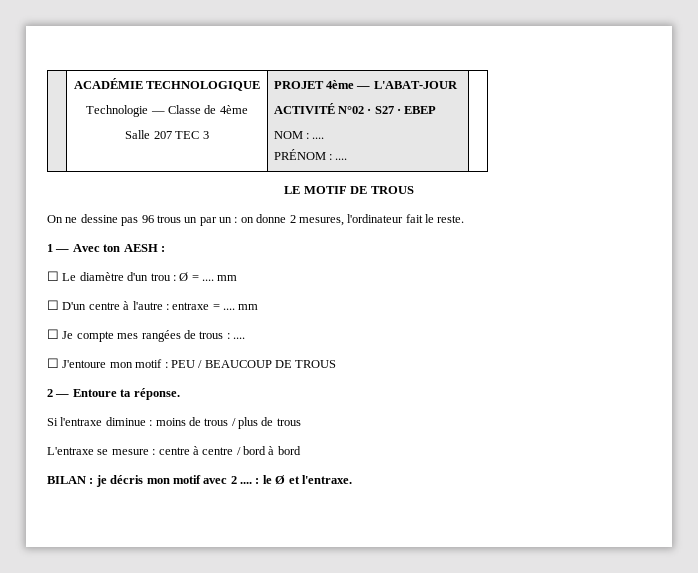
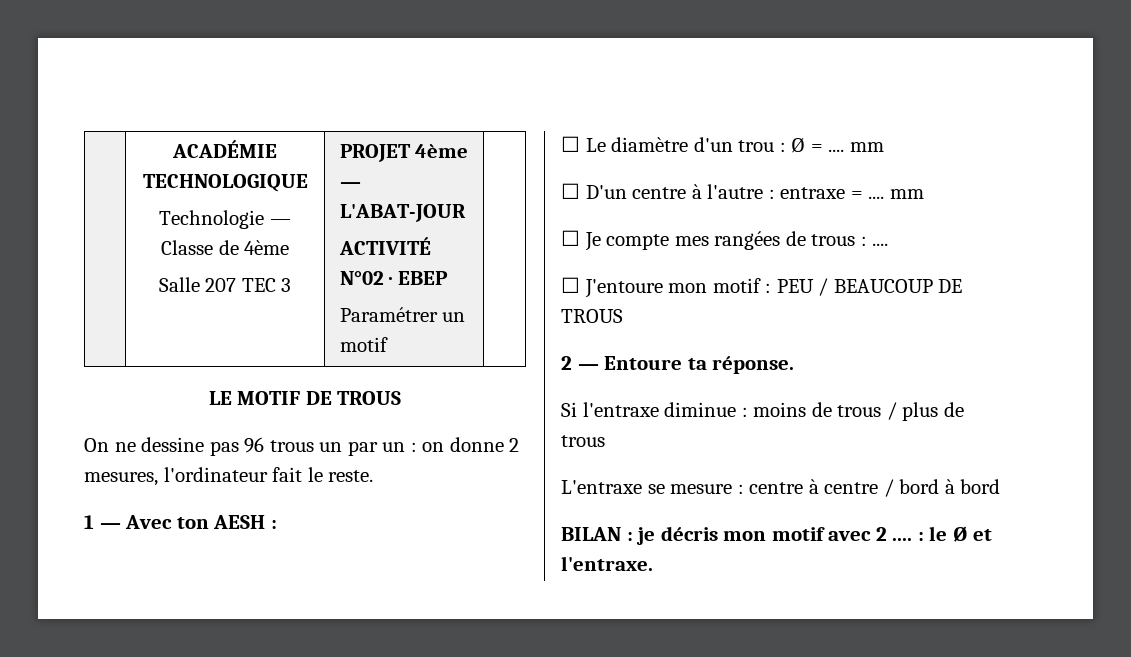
[374,106,402,114] S27 · -> (393, 281) none
[273,131,325,139] [273,149,348,160] NOM : .... // PRÉNOM : .... -> [339,307,466,322] [339,337,388,352] Paramétrer un motif

